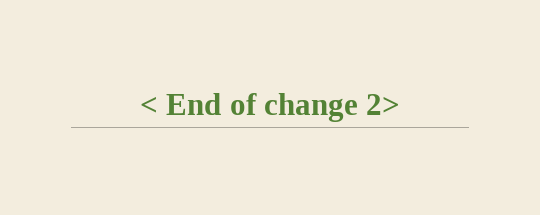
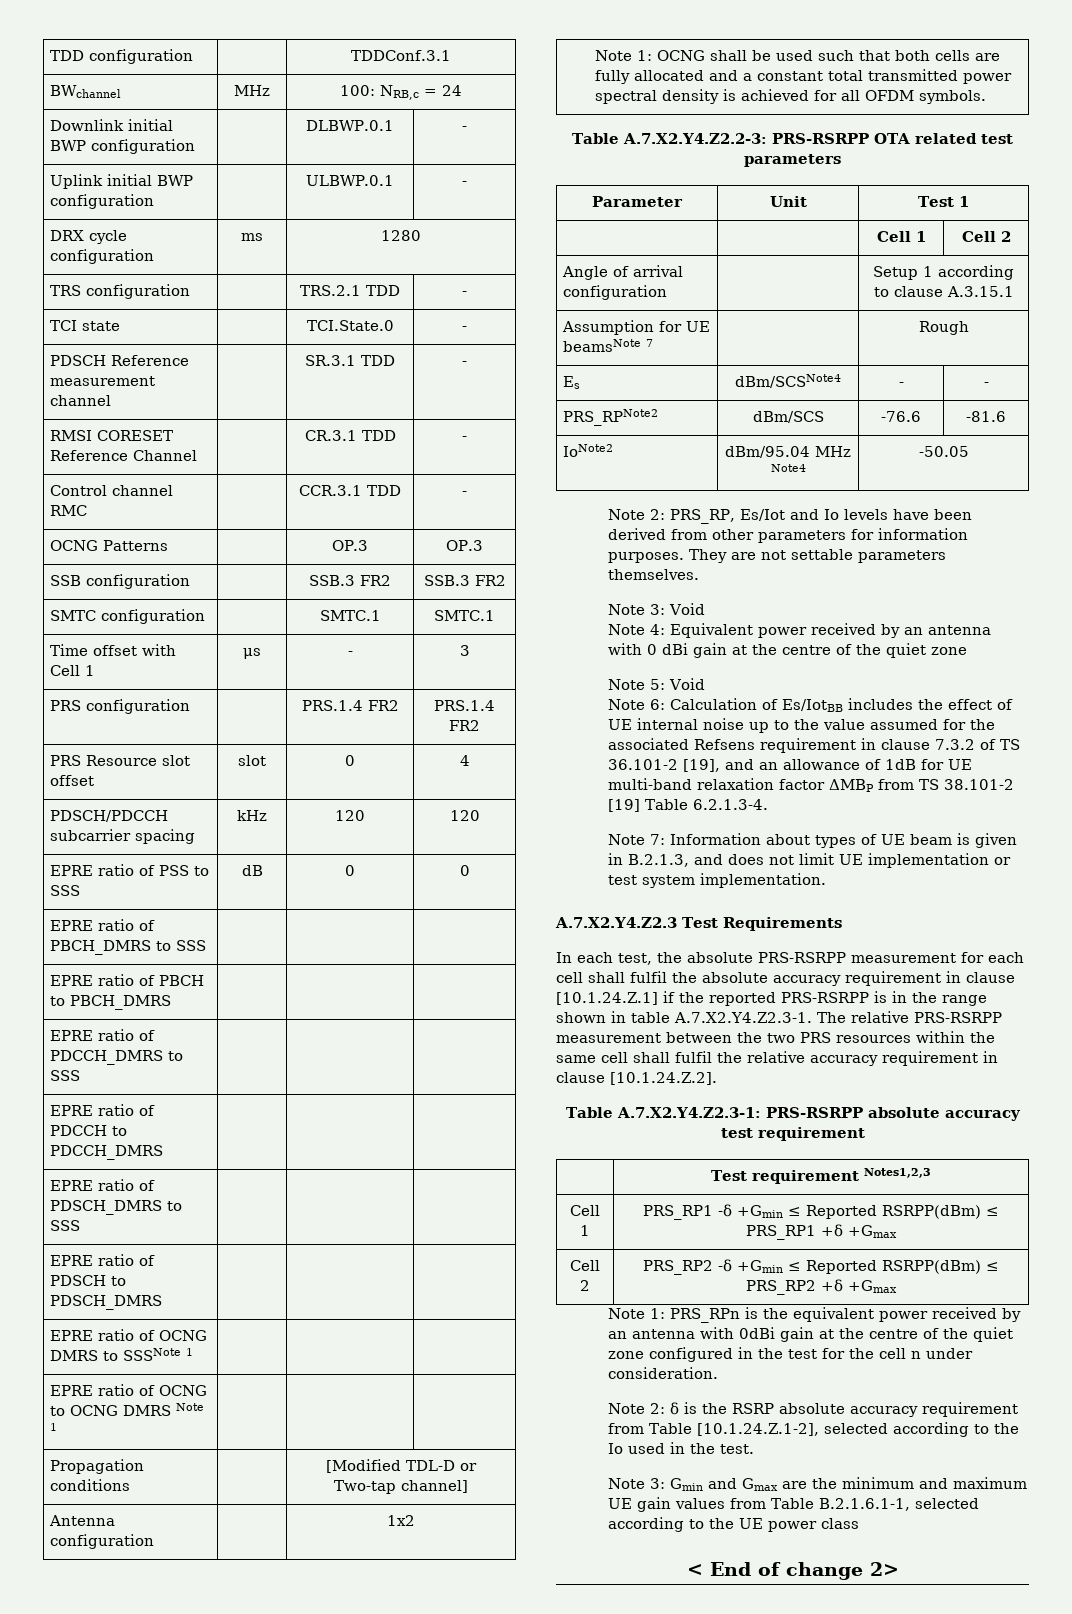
(139, 105) none -> [50,49,194,64] [351,50,451,61] [50,85,122,98] [234,85,270,96] [340,85,462,100] [50,119,174,131] [50,139,196,154] [306,120,395,131] [462,126,467,131] [50,174,194,189] [50,194,155,209] [305,175,395,186] [462,181,467,186] [50,230,128,244] [50,249,155,264] [241,233,263,241] [381,230,421,241] [50,284,191,299] [300,285,400,296] [462,291,467,296] [50,320,121,331] [306,320,394,331] [462,326,467,331] [50,355,190,366] [50,376,156,386] [50,395,112,406] [305,355,395,366] [462,361,467,366] [50,430,174,441] [50,450,198,461] [304,430,396,441] [462,436,467,441] [50,485,174,496] [50,505,88,516] [299,485,401,496] [462,491,467,496] [50,540,169,551] [331,540,369,551] [446,540,484,551] [50,574,191,589] [309,575,391,586] [423,575,506,586] [50,609,206,624] [319,610,381,621] [434,610,495,621] [50,644,177,656] [50,665,96,676] [243,648,261,659] [347,651,353,656] [459,645,470,656] [50,699,191,714] [301,700,399,711] [434,700,495,711] [449,720,480,731] [50,755,191,766] [50,775,95,786] [238,755,266,766] [345,755,355,766] [459,755,470,766] [50,810,169,822] [50,829,196,844] [237,810,267,821] [335,810,365,821] [449,810,480,821] [50,864,210,876] [50,885,81,896] [241,865,263,876] [345,865,355,876] [459,865,470,876] [50,919,156,931] [50,940,207,955] [50,974,205,986] [50,995,172,1010] [50,1029,156,1041] [50,1050,184,1065] [50,1070,81,1081] [50,1104,156,1116] [50,1125,128,1136] [50,1145,164,1160] [50,1179,156,1191] [50,1200,183,1215] [50,1220,81,1231] [50,1254,156,1266] [50,1275,127,1286] [50,1295,163,1310] [50,1329,208,1341] [50,1348,194,1361] [50,1384,208,1396] [50,1403,205,1416] [50,1423,58,1431] [50,1459,145,1474] [50,1479,131,1491] [326,1459,477,1473] [334,1480,468,1494] [49,1515,116,1526] [50,1534,155,1549] [387,1515,415,1526] [594,50,1000,61] [594,69,1012,84] [594,89,986,104] [572,133,1013,144] [744,154,841,167] [592,196,683,207] [769,196,807,207] [918,196,969,207] [876,231,926,242] [961,231,1011,242] [562,265,684,280] [563,285,668,300] [873,265,1014,280] [873,286,1014,297] [562,320,711,335] [563,339,654,352] [918,321,969,335] [563,376,581,389] [735,374,841,388] [898,382,904,387] [983,382,989,387] [563,409,659,426] [752,411,824,423] [881,411,921,422] [966,411,1006,422] [563,444,614,457] [725,446,851,458] [770,464,806,472] [918,446,969,457] [607,509,972,524] [607,528,968,543] [607,549,946,563] [607,569,699,580] [607,603,705,615] [607,623,991,638] [607,643,967,658] [607,678,705,690] [607,698,1013,712] [607,718,995,733] [607,738,1020,753] [607,759,972,772] [607,778,1014,792] [607,799,768,812] [607,833,1017,848] [607,853,1011,868] [607,873,826,888] [555,917,842,931] [556,952,1024,965] [556,971,1015,986] [556,991,987,1006] [556,1011,1002,1023] [556,1031,995,1043] [556,1051,998,1066] [556,1072,717,1085] [565,1107,1021,1121] [720,1127,865,1141] [711,1168,931,1184] [570,1205,600,1216] [580,1225,590,1236] [643,1204,999,1220] [746,1224,897,1240] [570,1260,600,1271] [580,1280,590,1291] [643,1259,999,1275] [746,1279,897,1295] [607,1307,1021,1323] [607,1327,1013,1342] [607,1347,973,1362] [607,1367,718,1379] [607,1402,1018,1417] [607,1422,1019,1437] [607,1442,754,1454] [607,1477,1027,1491] [607,1497,979,1512] [607,1517,859,1532] TDD configuration | | TDDConf.3.1 // BWchannel | MHz | 100: NRB,c = 24 // Downlink initial BWP configuration | | DLBWP.0.1 | - // Uplink initial BWP configuration | | ULBWP.0.1 | - // DRX cycle configuration | ms | 1280 // TRS configuration | | TRS.2.1 TDD | - // TCI state | | TCI.State.0 | - // PDSCH Reference measurement channel | | SR.3.1 TDD | - // RMSI CORESET Reference Channel | | CR.3.1 TDD | - // Control channel RMC | | CCR.3.1 TDD | - // OCNG Patterns | | OP.3 | OP.3 // SSB configuration | | SSB.3 FR2 | SSB.3 FR2 // SMTC configuration | | SMTC.1 | SMTC.1 // Time offset with Cell 1 | μs | - | 3 // PRS configuration | | PRS.1.4 FR2 | PRS.1.4 FR2 // PRS Resource slot offset | slot | 0 | 4 // PDSCH/PDCCH subcarrier spacing | kHz | 120 | 120 // EPRE ratio of PSS to SSS | dB | 0 | 0 // EPRE ratio of PBCH_DMRS to SSS | | | // EPRE ratio of PBCH to PBCH_DMRS | | | // EPRE ratio of PDCCH_DMRS to SSS | | | // EPRE ratio of PDCCH to PDCCH_DMRS | | | // EPRE ratio of PDSCH_DMRS to SSS | | | // EPRE ratio of PDSCH to PDSCH_DMRS | | | // EPRE ratio of OCNG DMRS to SSSNote 1 | | | // EPRE ratio of OCNG to OCNG DMRS Note 1 | | | // Propagation conditions | | [Modified TDL-D or Two-tap channel] // Antenna configuration | | 1x2 // Note 1: OCNG shall be used such that both cells are fully allocated and a constant total transmitted power spectral density is achieved for all OFDM symbols. // Table A.7.X2.Y4.Z2.2-3: PRS-RSRPP OTA related test parameters // Parameter | Unit | Test 1 // | | Cell 1 | Cell 2 // Angle of arrival configuration | | Setup 1 according to clause A.3.15.1 // Assumption for UE beamsNote 7 | | Rough // Es | dBm/SCSNote4 | - | - // PRS_RPNote2 | dBm/SCS | -76.6 | -81.6 // IoNote2 | dBm/95.04 MHz Note4 | -50.05 // Note 2: PRS_RP, Es/Iot and Io levels have been derived from other parameters for information purposes. They are not settable parameters themselves. // Note 3: Void // Note 4: Equivalent power received by an antenna with 0 dBi gain at the centre of the quiet zone // Note 5: Void // Note 6: Calculation of Es/IotBB includes the effect of UE internal noise up to the value assumed for the associated Refsens requirement in clause 7.3.2 of TS 36.101-2 [19], and an allowance of 1dB for UE multi-band relaxation factor ΔMBP from TS 38.101-2 [19] Table 6.2.1.3-4. // Note 7: Information about types of UE beam is given in B.2.1.3, and does not limit UE implementation or test system implementation. // A.7.X2.Y4.Z2.3 Test Requirements // In each test, the absolute PRS-RSRPP measurement for each cell shall fulfil the absolute accuracy requirement in clause [10.1.24.Z.1] if the reported PRS-RSRPP is in the range shown in table A.7.X2.Y4.Z2.3-1. The relative PRS-RSRPP measurement between the two PRS resources within the same cell shall fulfil the relative accuracy requirement in clause [10.1.24.Z.2]. // Table A.7.X2.Y4.Z2.3-1: PRS-RSRPP absolute accuracy test requirement // | Test requirement Notes1,2,3 // Cell 1 | PRS_RP1 -δ +Gmin ≤ Reported RSRPP(dBm) ≤ PRS_RP1 +δ +Gmax // Cell 2 | PRS_RP2 -δ +Gmin ≤ Reported RSRPP(dBm) ≤ PRS_RP2 +δ +Gmax // Note 1: PRS_RPn is the equivalent power received by an antenna with 0dBi gain at the centre of the quiet zone configured in the test for the cell n under consideration. // Note 2: δ is the RSRP absolute accuracy requirement from Table [10.1.24.Z.1-2], selected according to the Io used in the test. // Note 3: Gmin and Gmax are the minimum and maximum UE gain values from Table B.2.1.6.1-1, selected according to the UE power class //

